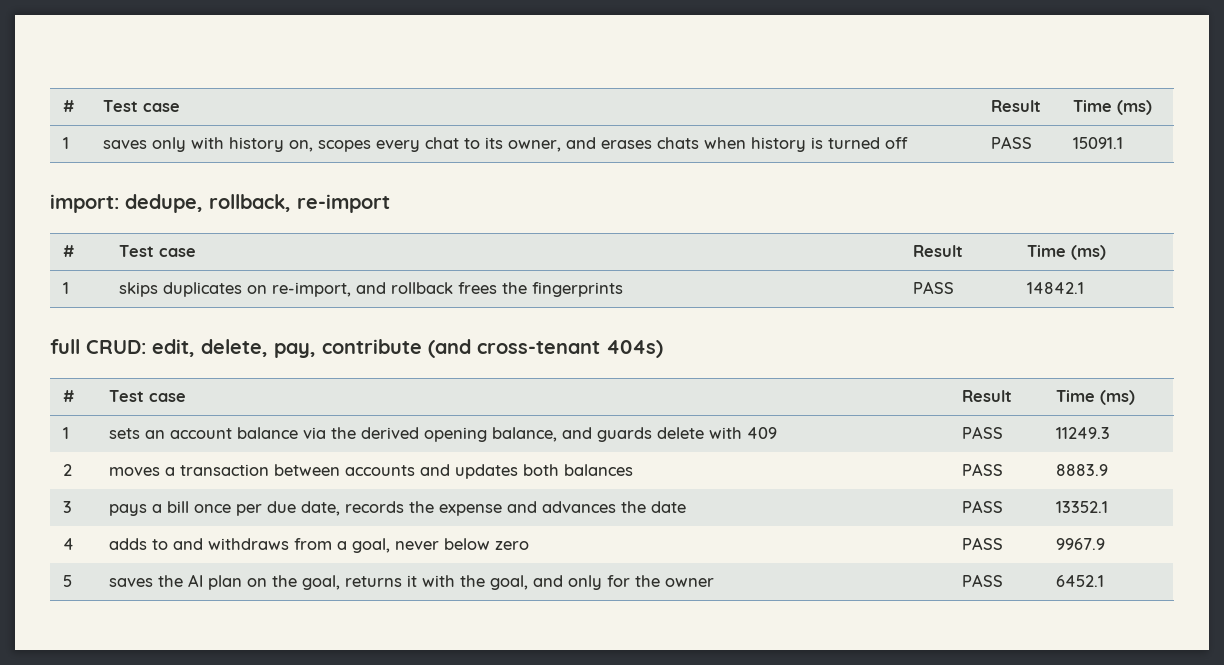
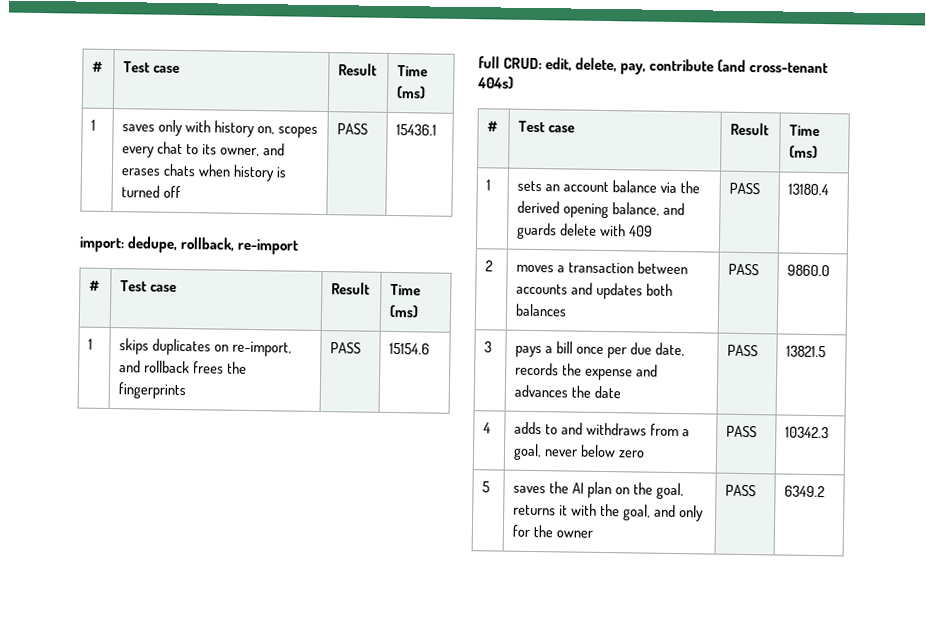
[1073,137,1124,149] 15091.1 -> [396,124,438,136] 15436.1
[1027,282,1085,294] 14842.1 -> [389,342,431,355] 15154.6
[1056,427,1111,439] 11249.3 -> [788,183,830,196] 13180.4
[1056,464,1109,476] 8883.9 -> [787,264,831,277] 9860.0
[1056,501,1109,513] 13352.1 -> [786,345,827,358] 13821.5
[1056,538,1106,550] 9967.9 -> [785,426,830,439] 10342.3
[1056,575,1105,587] 6452.1 -> [784,485,826,498] 6349.2

